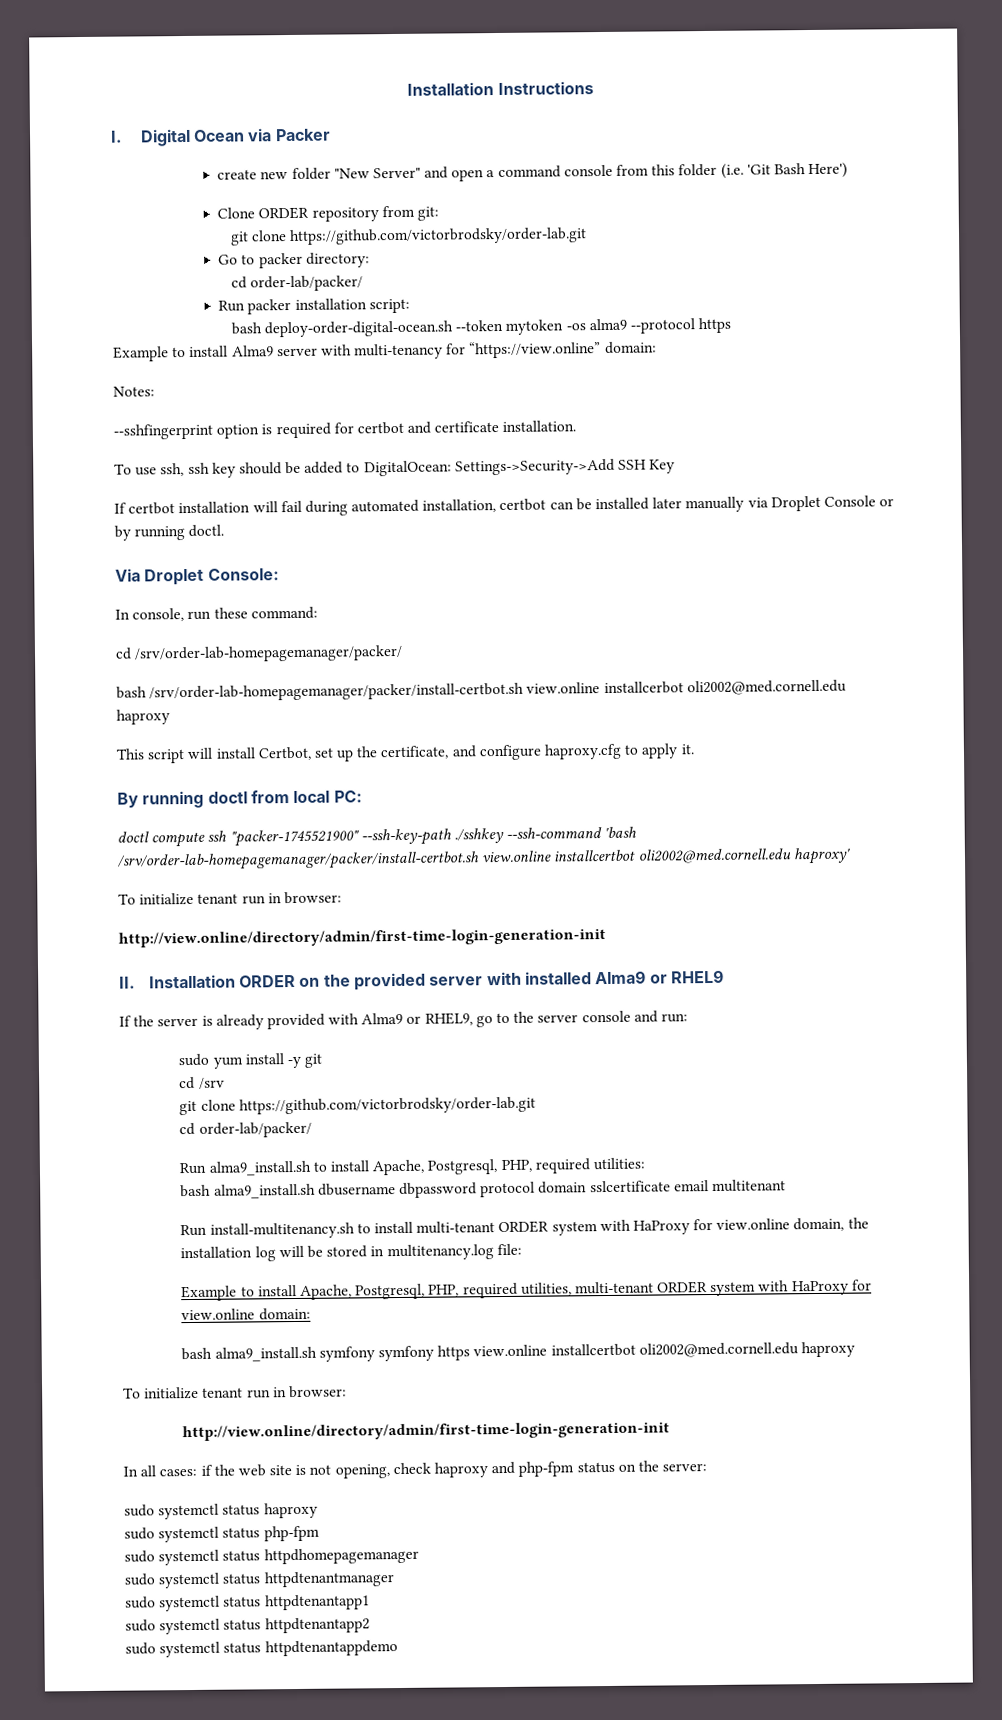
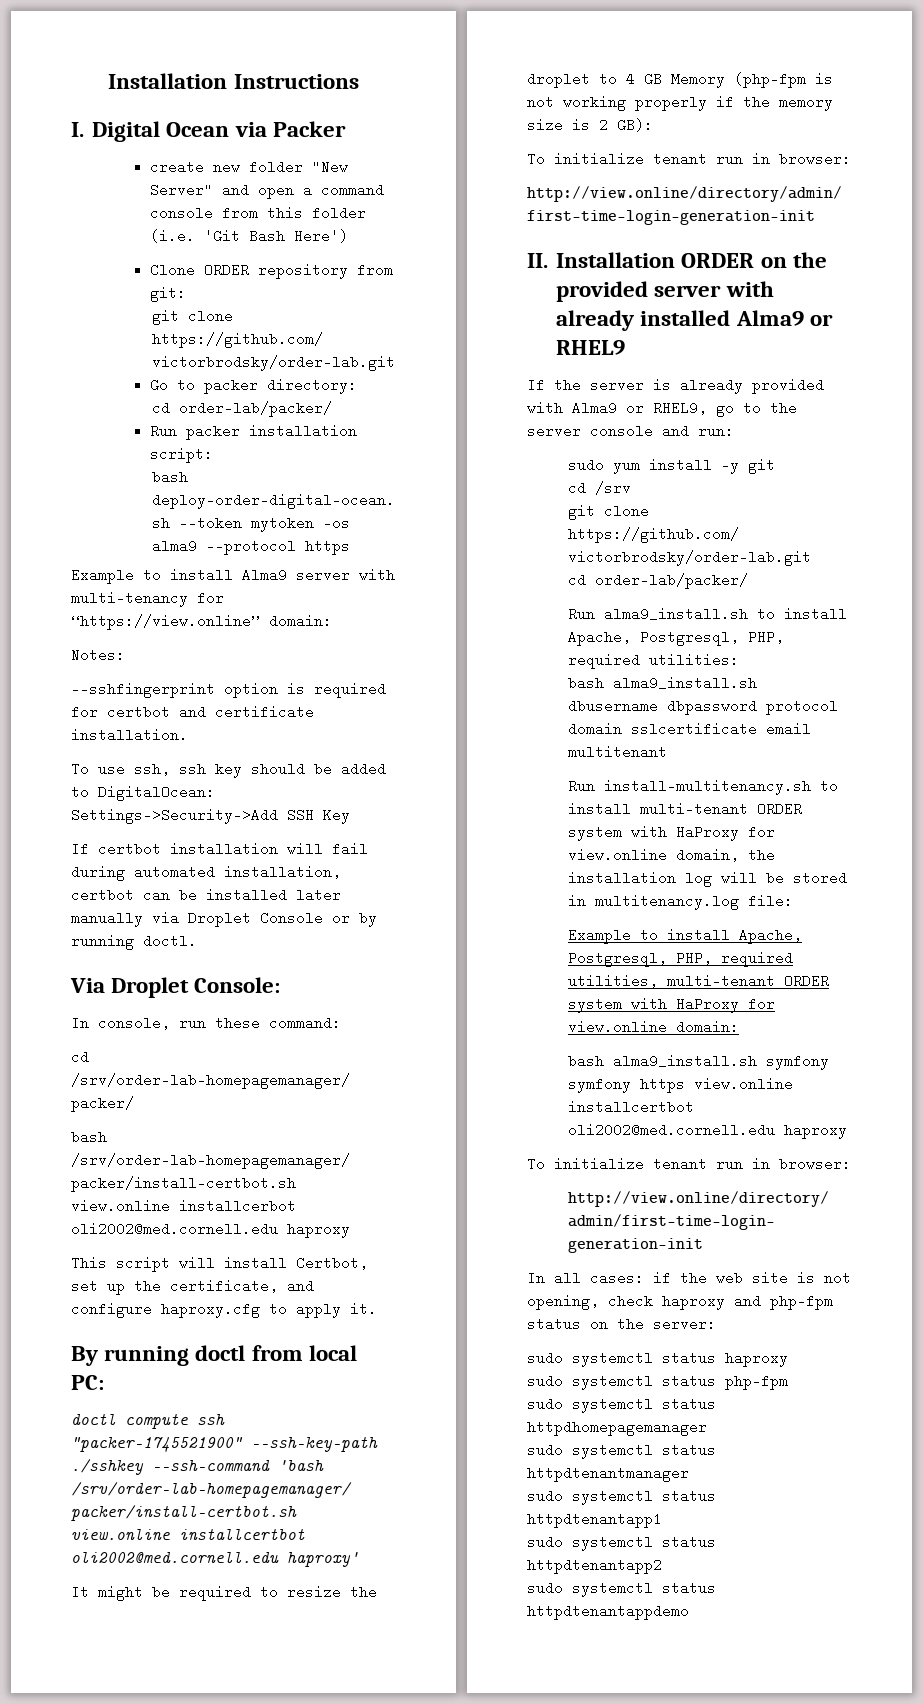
(851, 856) none -> [71,1585,377,1601] [527,72,833,88] [527,95,833,111] [527,118,653,132] // It might be required to resize the droplet to 4 GB Memory (php-fpm is not working properly if the memory size is 2 GB):
(522, 978) none -> [556,310,635,331] already

